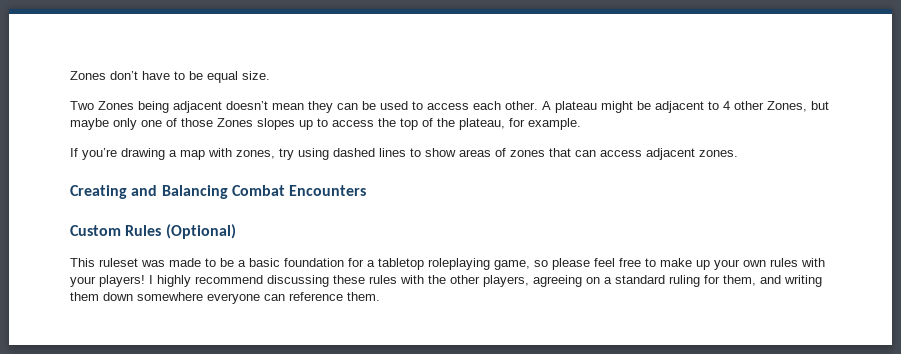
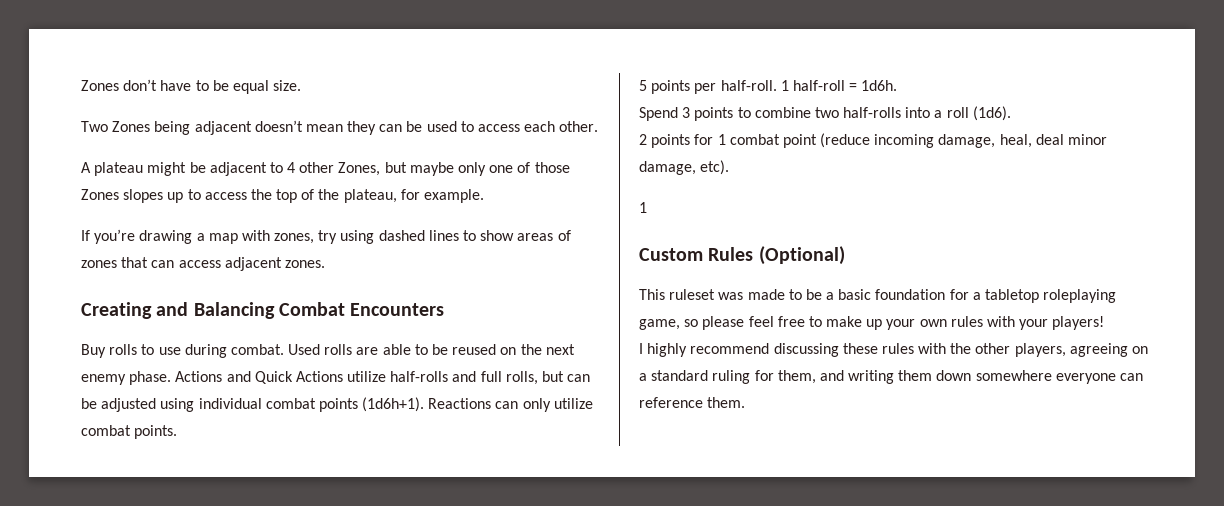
(538, 105) none -> (599, 126) //
(367, 190) none -> [81,344,575,358] [81,371,591,385] [81,397,593,412] [81,425,178,439] [639,80,898,94] [639,106,1011,121] [639,133,1108,148] [639,160,730,175] [639,202,647,213] // Buy rolls to use during combat. Used rolls are able to be reused on the next enemy phase. Actions and Quick Actions utilize half-rolls and full rolls, but can be adjusted using individual combat points (1d6h+1). Reactions can only utilize combat points. // 5 points per half-roll. 1 half-roll = 1d6h. // Spend 3 points to combine two half-rolls into a roll (1d6). // 2 points for 1 combat point (reduce incoming damage, heal, deal minor damage, etc). // 1
(145, 281) none -> (1105, 323) //

